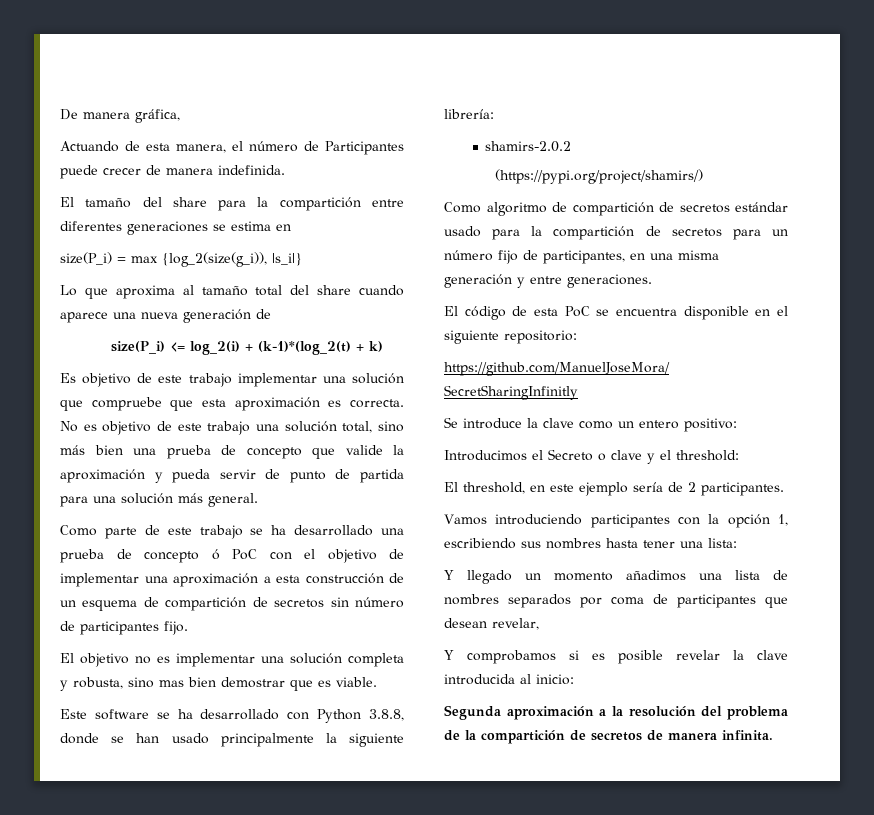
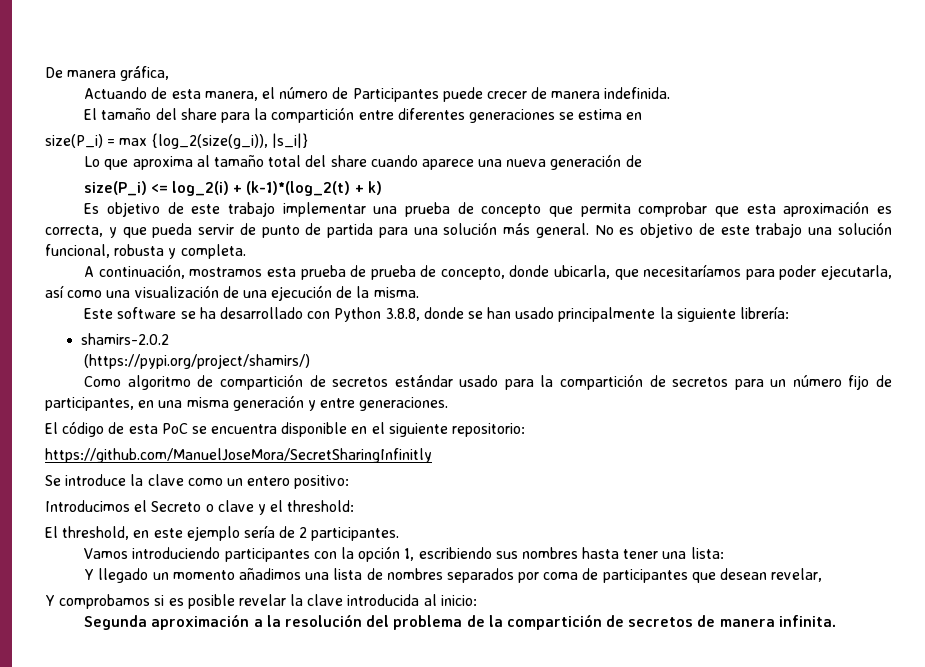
[352,373,404,384] [60,397,404,411] [60,421,404,435] [60,445,404,459] [60,469,163,483] solución que compruebe que esta aproximación es correcta. No es objetivo de este trabajo una solución total, sino más bien una prueba de concepto que valide la aproximación y -> [404,201,892,217] [45,225,147,238] prueba de concepto que permita comprobar que esta aproximación es correcta, y que
[60,525,404,539] [60,549,404,563] [60,573,404,587] [60,597,404,611] [60,621,188,635] [60,653,404,667] [60,677,377,691] // Como parte de este trabajo se ha desarrollado una prueba de concepto ó PoC con el objetivo de implementar una aproximación a esta construcción de un esquema de compartición de secretos sin número de participantes fijo. // El objetivo no es implementar una solución completa y robusta, sino mas bien demostrar que es viable. -> [594,222,893,238] [45,244,246,259] [84,264,892,280] [45,285,419,301] No es objetivo de este trabajo una solución funcional, robusta y completa. // A continuación, mostramos esta prueba de prueba de concepto, donde ubicarla, que necesitaríamos para poder ejecutarla, así como una visualización de una ejecución de la misma.

